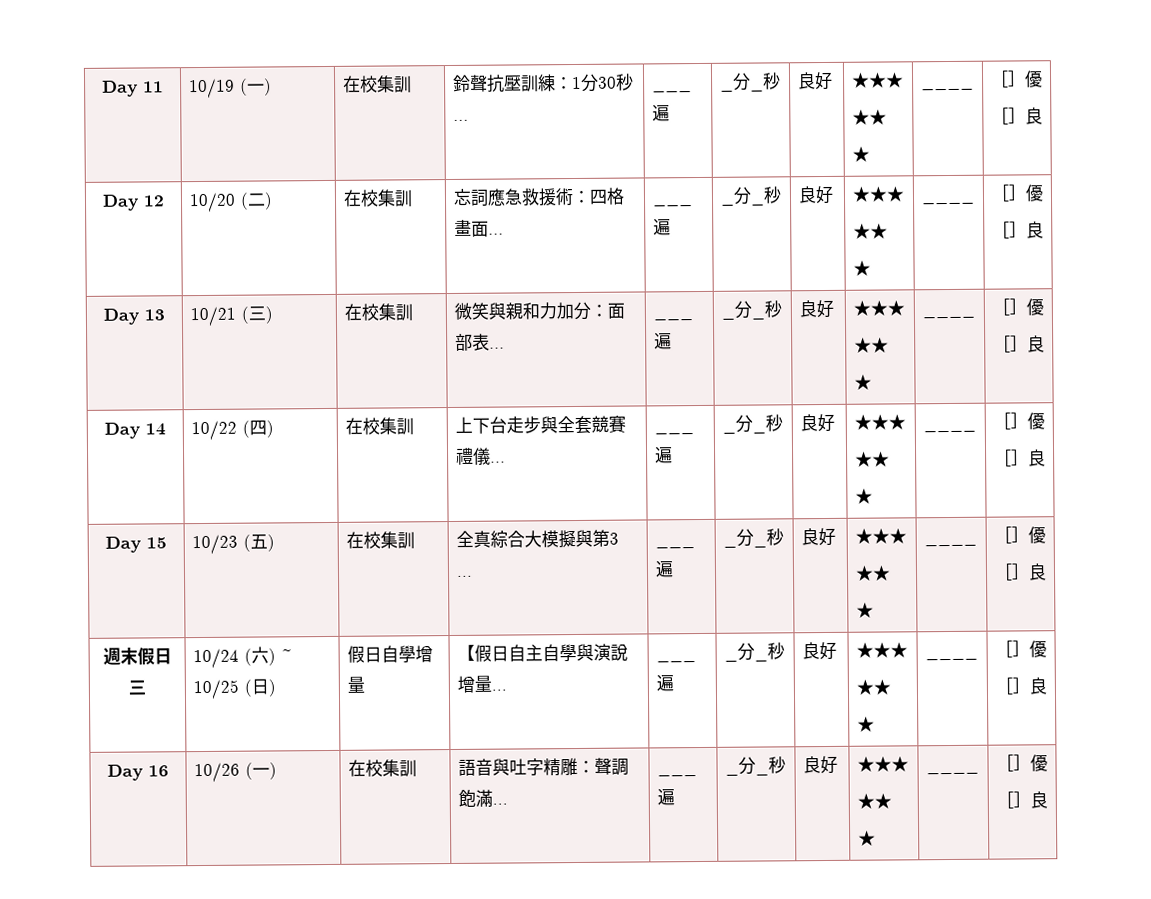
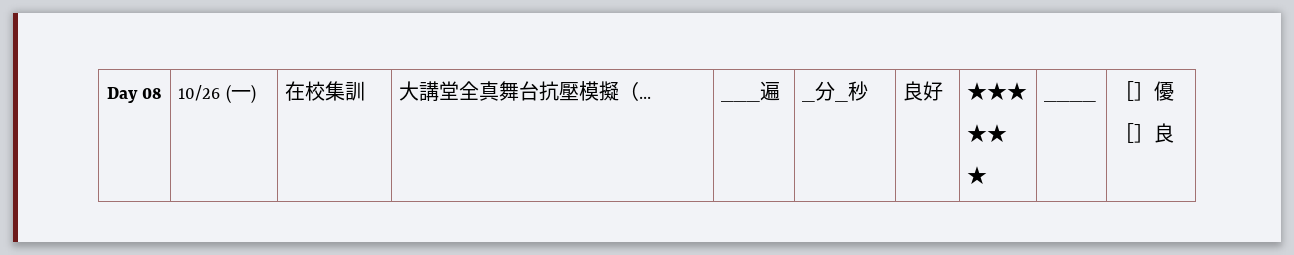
[102,80,164,97] [188,78,272,99] [341,75,412,93] [451,73,634,93] Day 11 | 10/19 (一) | 在校集訓 | 鈴聲抗壓訓練：1分30秒 -> [106,87,163,103] [178,84,256,104] [285,81,366,101] [399,81,640,101] Day 08 | 10/26 (一) | 在校集訓 | 大講堂全真舞台抗壓模擬（
[102,194,165,211] [188,192,273,213] [342,189,413,207] [452,187,625,207] [453,219,504,237] [652,202,693,207] [652,218,671,236] [720,186,782,206] [797,185,834,205] [851,186,905,203] [852,223,888,240] [852,260,871,277] [921,199,975,205] [990,184,1044,202] [991,221,1044,239] [103,308,165,325] [189,306,273,327] [343,303,413,321] [453,301,625,321] [454,333,505,351] [652,316,693,321] [653,332,672,350] [720,300,782,320] [798,299,834,319] [852,300,905,317] [853,337,889,354] [853,374,872,391] [921,313,975,319] [991,298,1044,316] [992,335,1045,353] [104,422,166,439] [190,420,274,441] [344,417,414,435] [454,415,626,435] [454,447,506,465] [653,430,694,435] [653,446,673,464] [721,414,783,434] [799,413,835,433] [853,414,906,431] [854,451,890,468] [854,488,873,505] [922,427,976,433] [992,412,1045,430] [993,449,1046,467] [105,536,167,553] [191,534,275,555] [345,531,415,549] [455,529,619,549] [456,575,473,577] [654,544,695,549] [654,560,674,578] [722,528,784,548] [800,527,836,547] [854,528,907,545] [854,565,891,582] [855,602,874,619] [923,541,977,547] [993,526,1046,544] [993,563,1047,581] [102,647,172,665] [128,679,146,695] [192,646,292,669] [192,678,276,700] [346,645,433,663] [346,676,365,693] [456,643,628,662] [456,675,507,693] [655,658,696,663] [655,674,674,692] [723,642,785,662] [801,641,837,661] [855,642,908,659] [855,679,891,696] [856,716,875,733] [924,655,978,661] [994,640,1047,658] [994,677,1047,695] [107,764,169,781] [193,762,277,783] [347,759,417,777] [457,757,629,777] [457,788,508,807] [656,772,697,777] [656,788,675,806] [724,756,786,776] [802,755,838,775] [856,756,909,773] [856,793,892,810] [857,830,876,847] [925,769,979,775] [995,754,1048,772] [995,791,1048,809] // Day 12 | 10/20 (二) | 在校集訓 | 忘詞應急救援術：四格畫面... | ___遍 | _分_秒 | 良好 | ★★★ // ★★ // ★ | ____ | ［］優 // ［］良 // Day 13 | 10/21 (三) | 在校集訓 | 微笑與親和力加分：面部表... | ___遍 | _分_秒 | 良好 | ★★★ // ★★ // ★ | ____ | ［］優 // ［］良 // Day 14 | 10/22 (四) | 在校集訓 | 上下台走步與全套競賽禮儀... | ___遍 | _分_秒 | 良好 | ★★★ // ★★ // ★ | ____ | ［］優 // ［］良 // Day 15 | 10/23 (五) | 在校集訓 | 全真綜合大模擬與第3 ... | ___遍 | _分_秒 | 良好 | ★★★ // ★★ // ★ | ____ | ［］優 // ［］良 // 週末假日三 | 10/24 (六) ~ 10/25 (日) | 假日自學增量 | 【假日自主自學與演說增量... | ___遍 | _分_秒 | 良好 | ★★★ // ★★ // ★ | ____ | ［］優 // ［］良 // Day 16 | 10/26 (一) | 在校集訓 | 語音與吐字精雕：聲調飽滿... | ___遍 | _分_秒 | 良好 | ★★★ // ★★ // ★ | ____ | ［］優 // ［］良 -> (1175, 133) none

